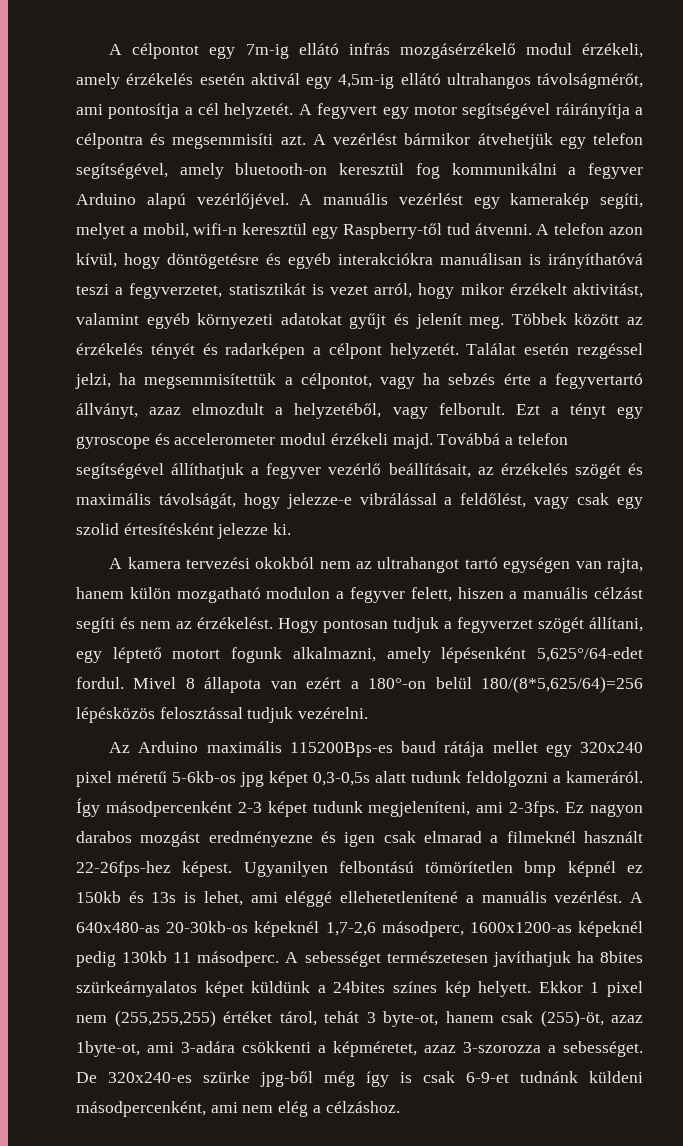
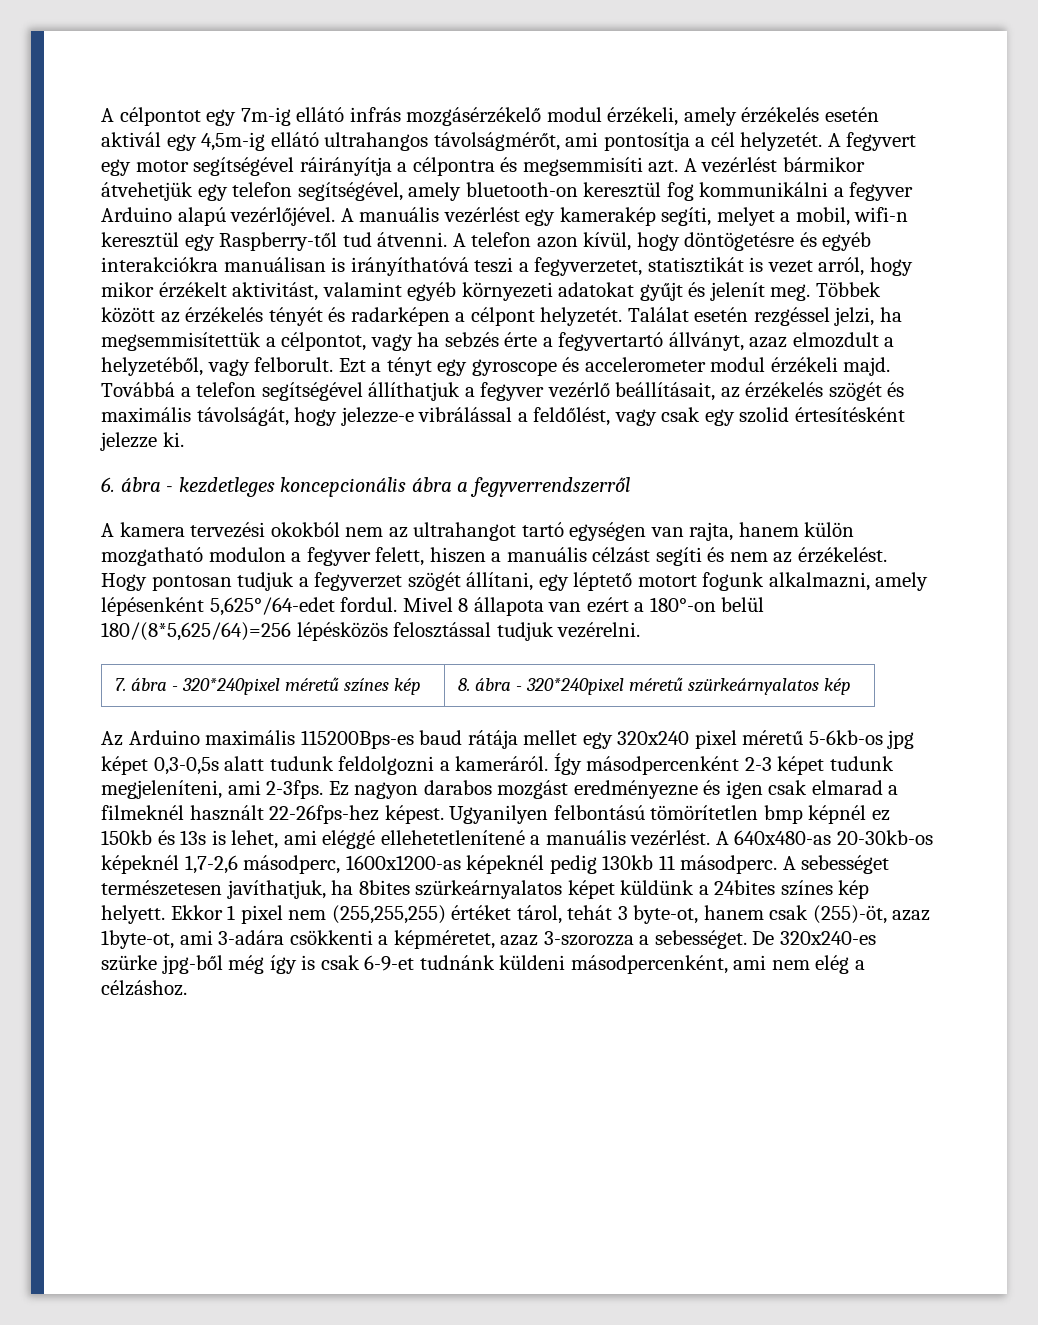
(292, 529) none -> [101,477,630,497] // 6. ábra - kezdetleges koncepcionális ábra a fegyverrendszerről
(369, 713) none -> [114,677,421,695] [457,677,851,695] // 7. ábra - 320*240pixel méretű színes kép | 8. ábra - 320*240pixel méretű szürkeárnyalatos kép
[492,951,571,967] javíthatjuk -> [226,880,326,899] javíthatjuk,

